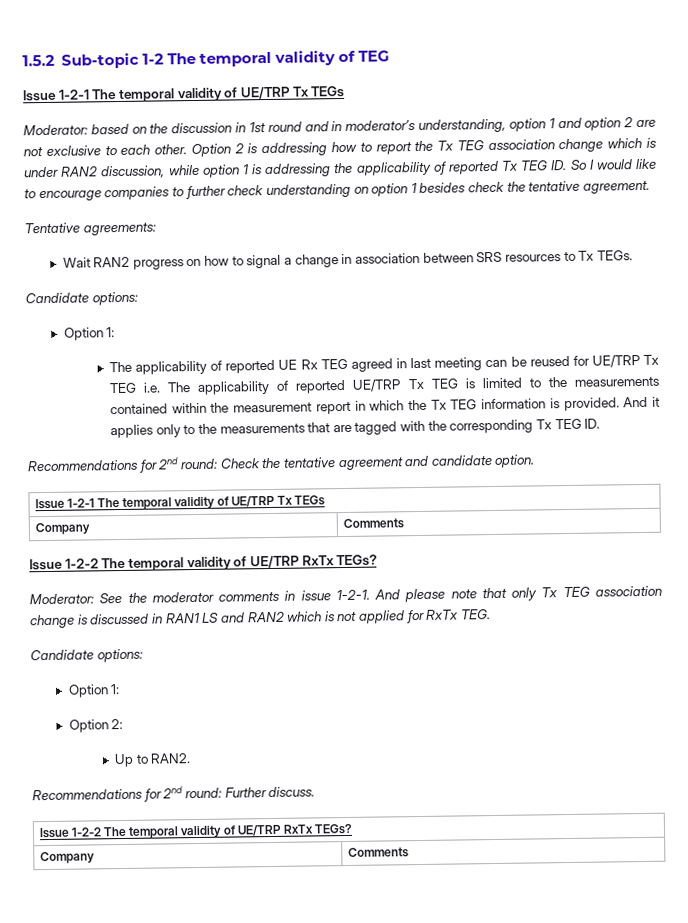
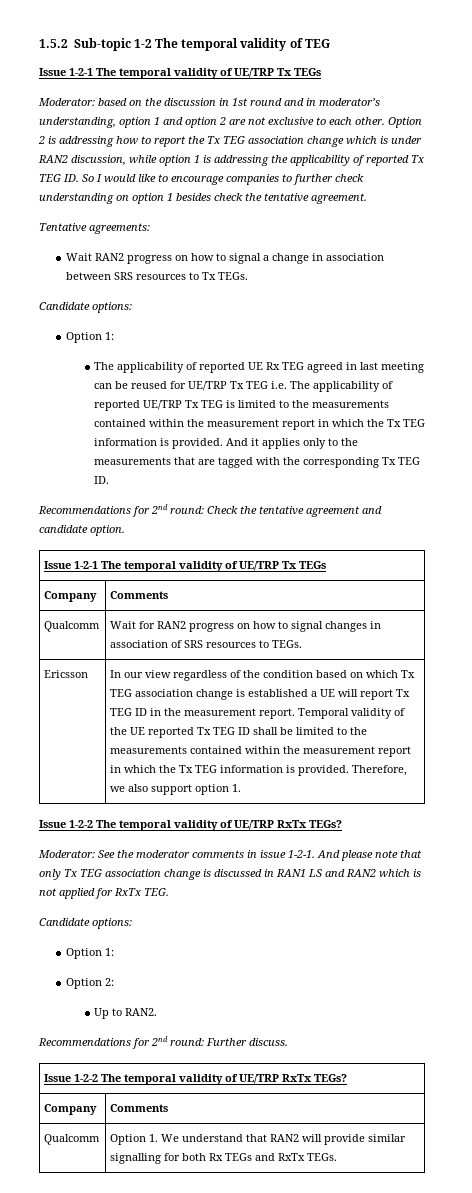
(404, 524) none -> [44,621,101,632] [110,621,382,632] [110,640,303,648] [44,670,89,678] [110,670,416,681] [110,689,411,700] [110,708,406,719] [110,727,368,738] [110,746,412,757] [110,765,408,776] [110,784,242,795] // Qualcomm | Wait for RAN2 progress on how to signal changes in association of SRS resources to TEGs. // Ericsson | In our view regardless of the condition based on which Tx TEG association change is established a UE will report Tx TEG ID in the measurement report. Temporal validity of the UE reported Tx TEG ID shall be limited to the measurements contained within the measurement report in which the Tx TEG information is provided. Therefore, we also support option 1.
(409, 852) none -> [44,1134,101,1145] [110,1134,407,1145] [110,1153,338,1164] // Qualcomm | Option 1. We understand that RAN2 will provide similar signalling for both Rx TEGs and RxTx TEGs.

